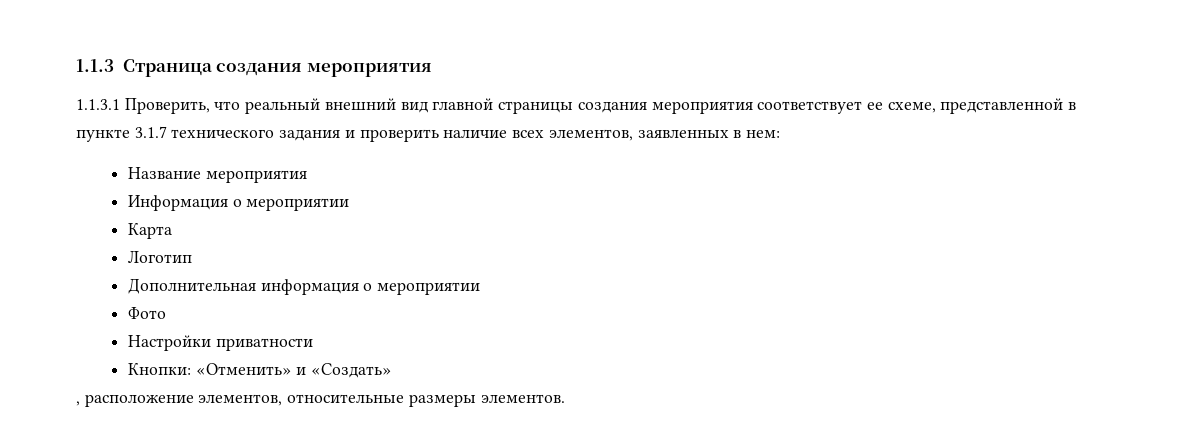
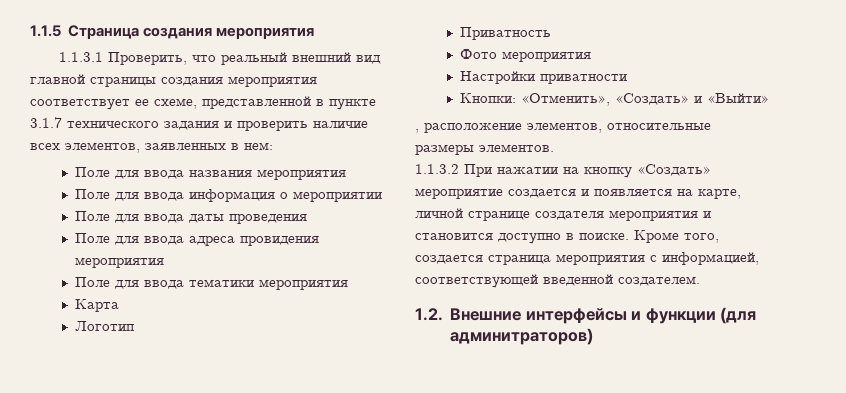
[76,59,114,72] 1.1.3 -> [30,25,61,37] 1.1.5
[127,167,307,183] [127,195,350,211] [127,223,172,239] [127,250,192,263] [127,278,481,295] Название мероприятия // Информация о мероприятии // Карта // Логотип // Дополнительная информация о мероприятии -> [74,167,346,180] [74,189,382,202] [74,211,307,224] [74,233,319,246] [74,257,164,268] [74,277,348,290] [74,299,119,312] [74,321,134,331] [459,27,551,40] Поле для ввода названия мероприятия // Поле для ввода информация о мероприятии // Поле для ввода даты проведения // Поле для ввода адреса провидения мероприятия // Поле для ввода тематики мероприятия // Карта // Логотип // Приватность
(166, 313) none -> [501,51,591,62] мероприятия
[195,363,393,378] «Отменить» и «Создать» -> [520,93,769,106] «Отменить», «Создать» и «Выйти»
(565, 398) none -> [415,164,711,178] [415,188,741,199] [415,208,711,221] [415,230,719,244] [415,252,759,265] [415,274,700,288] [415,307,757,324] [450,328,594,345] // 1.1.3.2 При нажатии на кнопку «Создать» мероприятие создается и появляется на карте, личной странице создателя мероприятия и становится доступно в поиске. Кроме того, создается страница мероприятия с информацией, соответствующей введенной создателем. // 1.2. Внешние интерфейсы и функции (для админитраторов)

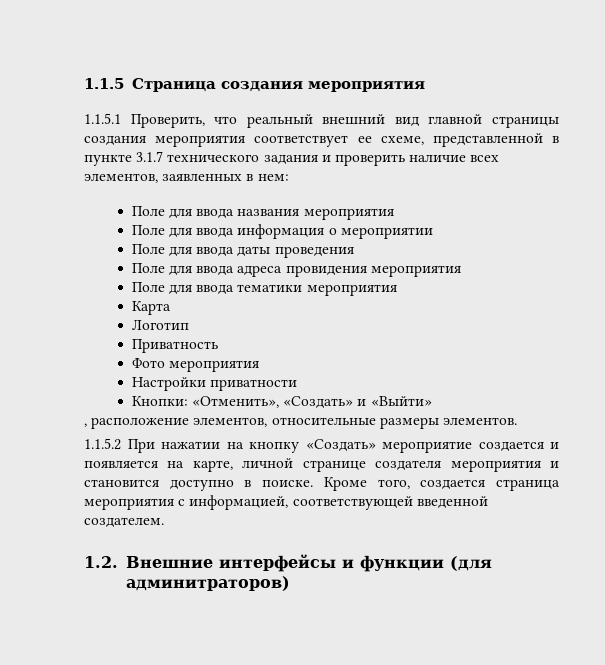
[58,52,103,62] 1.1.3.1 -> [84,113,121,124] 1.1.5.1
[415,164,459,174] 1.1.3.2 -> [84,438,121,450] 1.1.5.2

